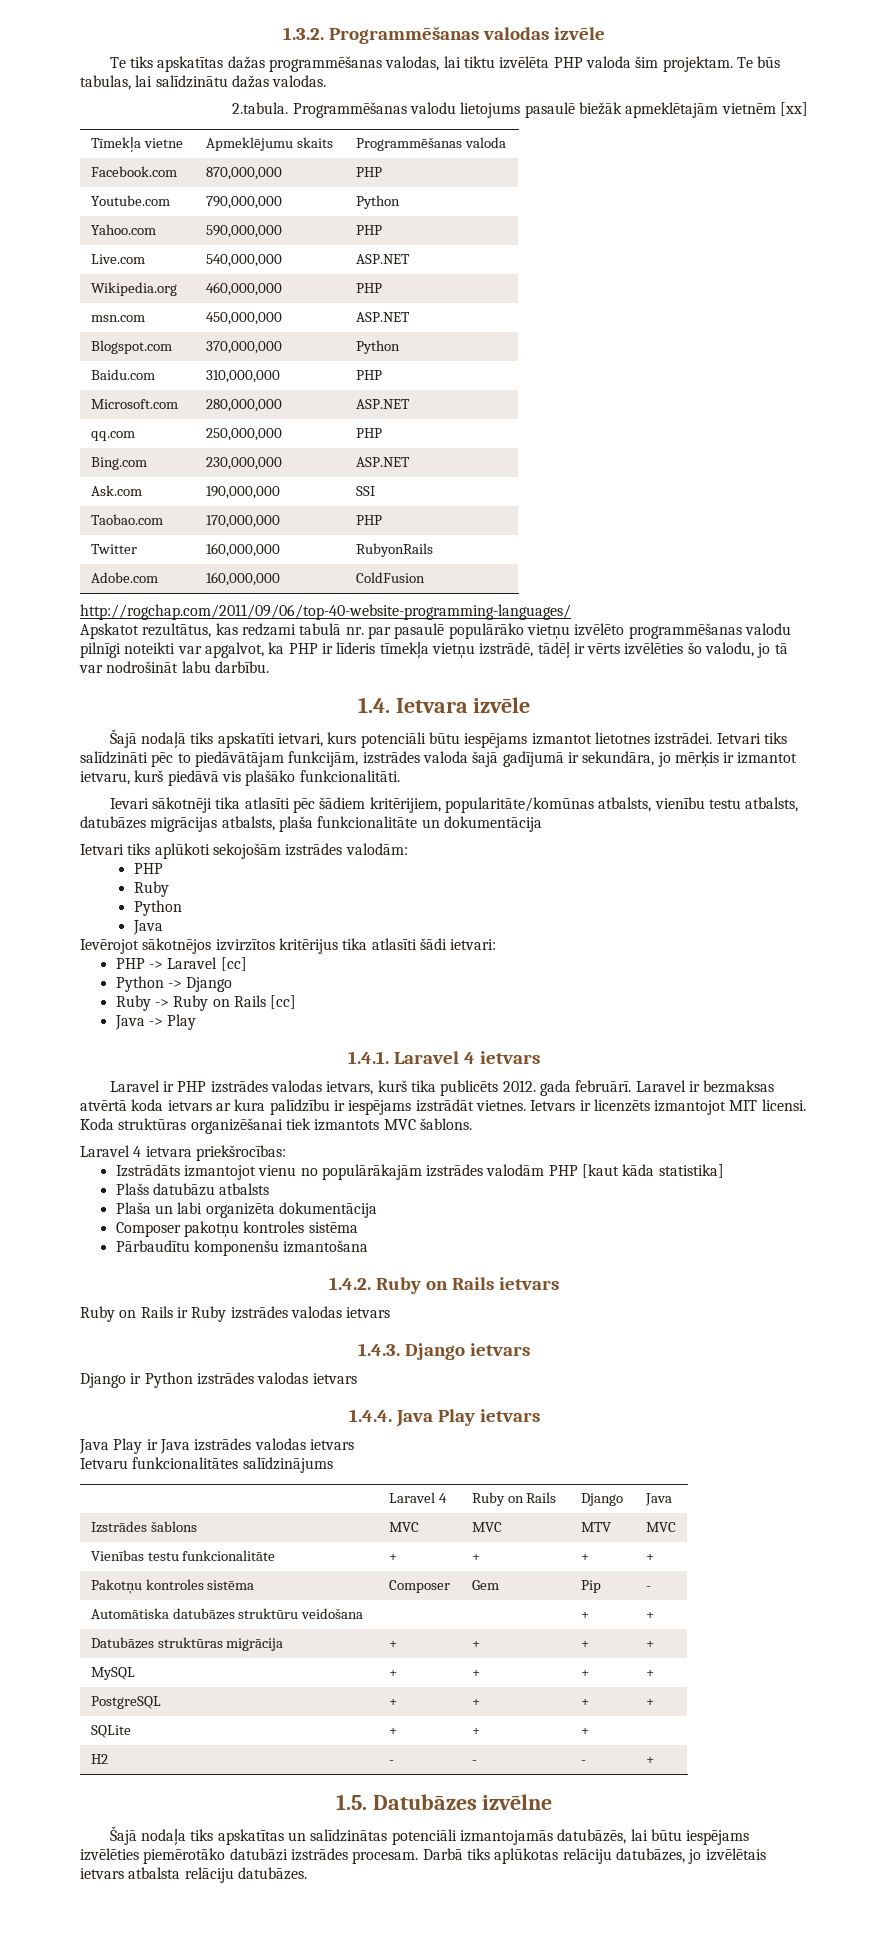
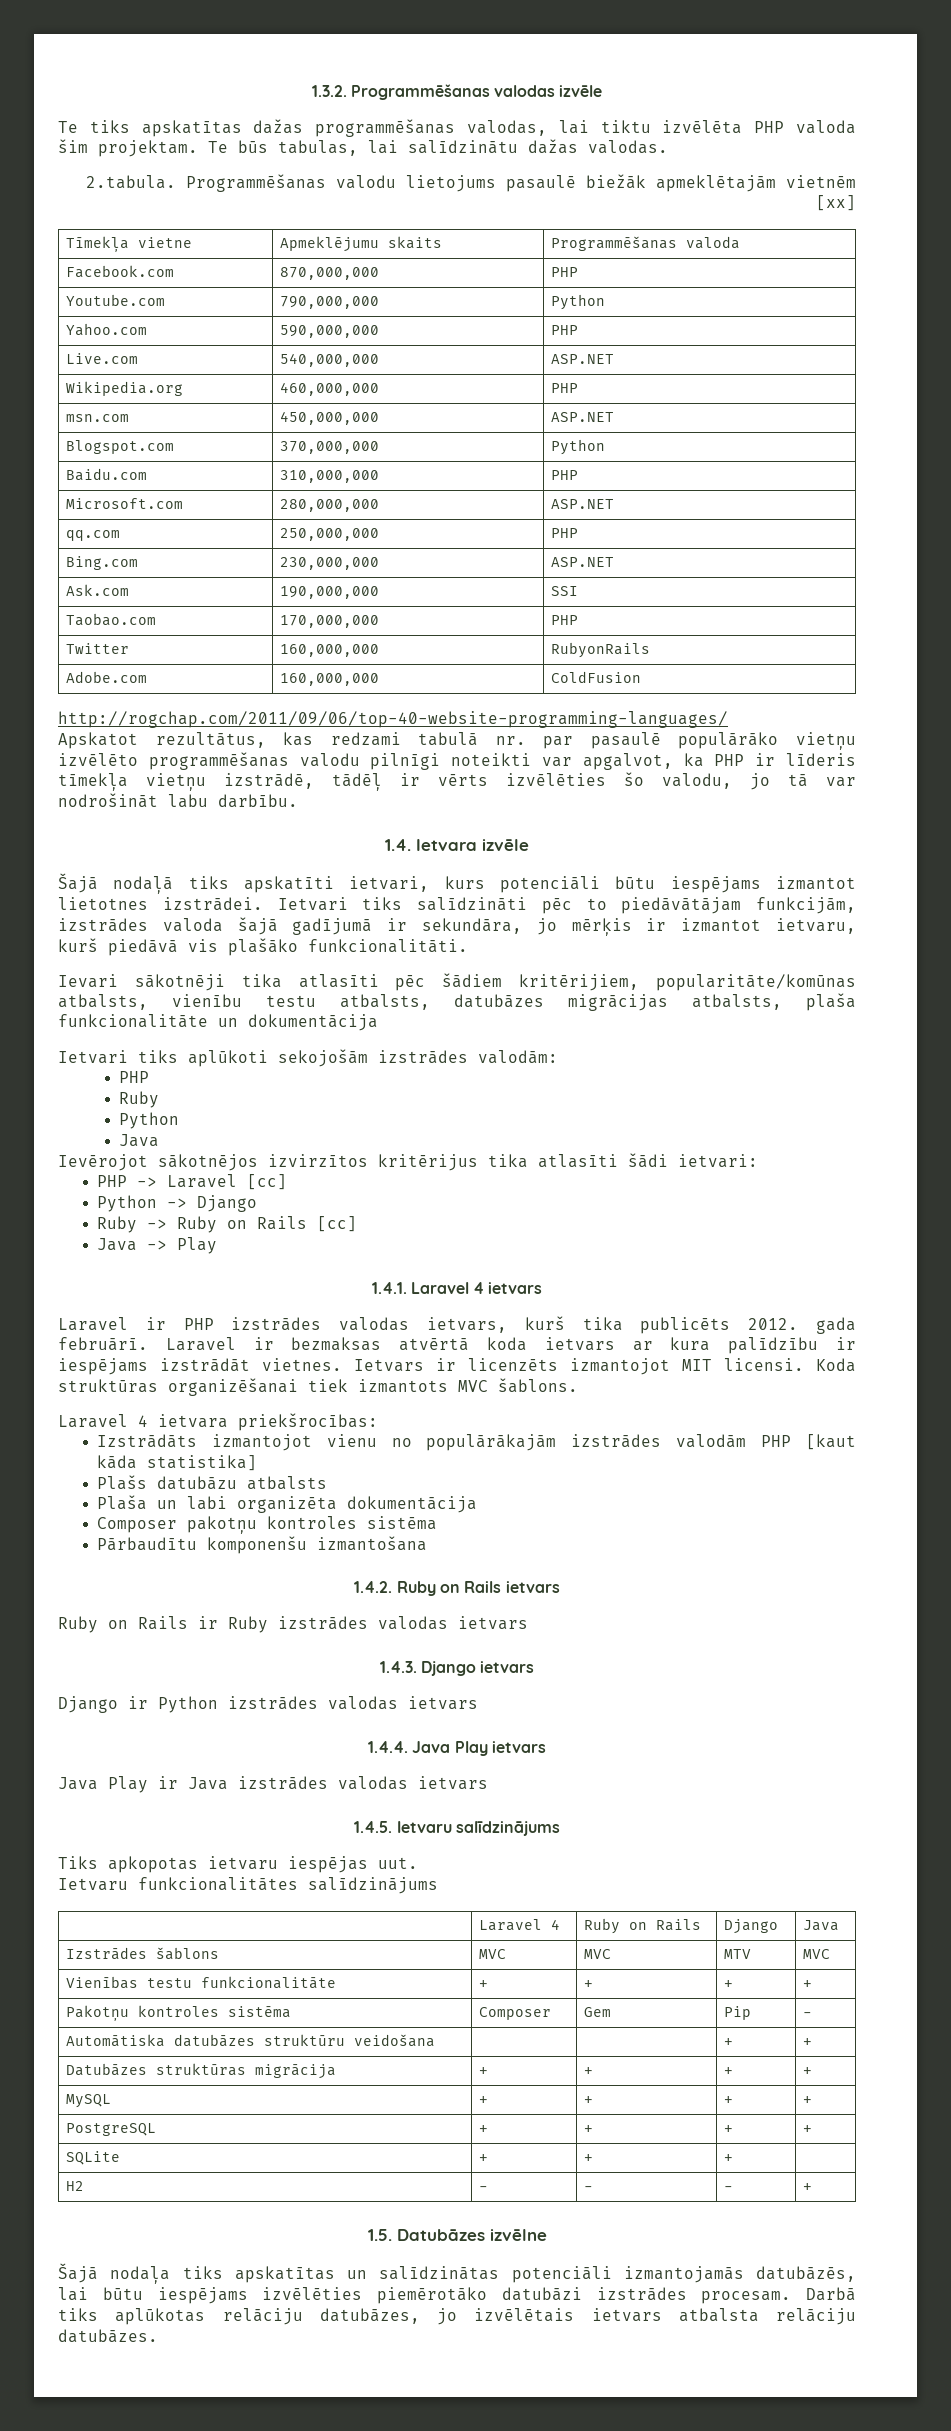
(354, 1444) none -> [354,1821,560,1836] [58,1856,418,1873] // 1.4.5. Ietvaru salīdzinājums // Tiks apkopotas ietvaru iespējas uut.

